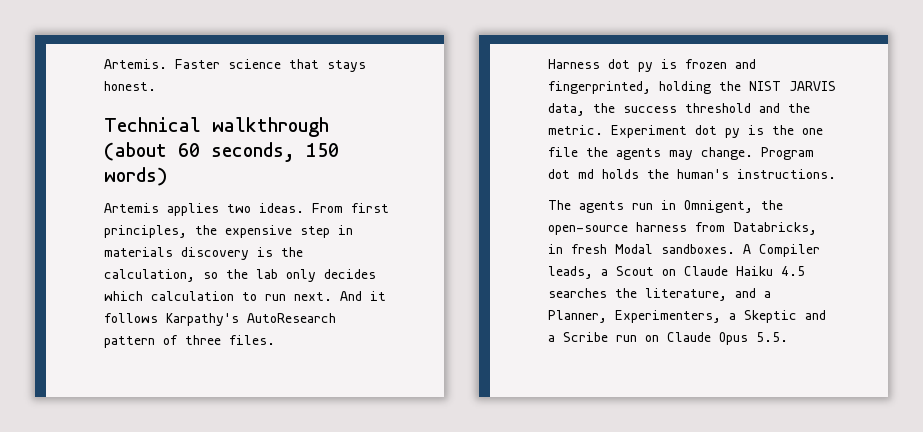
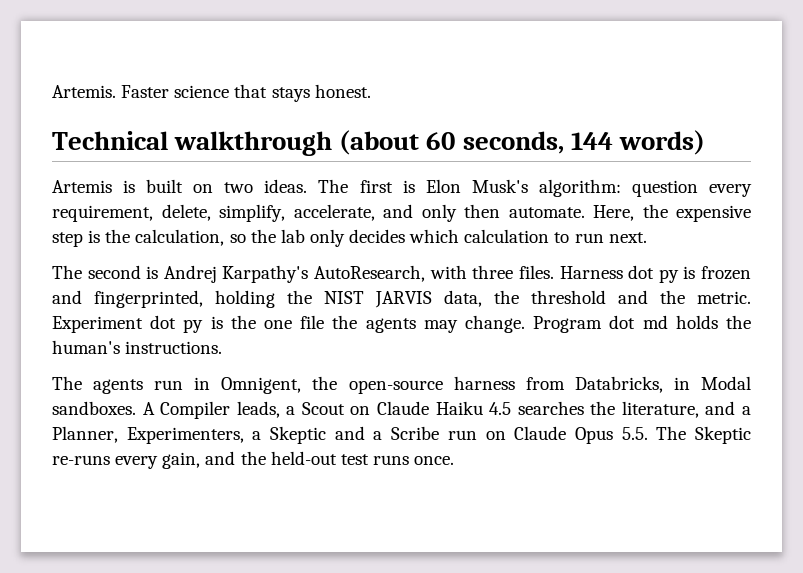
[306,143,339,157] 150 -> [570,132,613,150] 144
[167,203,389,216] [104,225,353,238] [104,247,249,260] applies two ideas. From first principles, the expensive step in materials discovery -> [123,179,752,197] [52,204,751,222] [52,232,83,247] is built on two ideas. The first is Elon Musk's algorithm: question every requirement, delete, simplify, accelerate, and only then automate. Here, the expensive step
[340,291,386,301] [104,313,336,326] [104,335,178,348] And it follows Karpathy's AutoResearch pattern of -> [52,265,467,283] // The second is Andrej Karpathy's AutoResearch, with
(275, 340) // -> (554, 272) none
[623,106,677,113] success -> (519, 297) none
[571,244,607,254] fresh -> (690, 383) none
(788, 337) none -> [656,426,751,444] [52,451,455,469] The Skeptic re-runs every gain, and the held-out test runs once.

